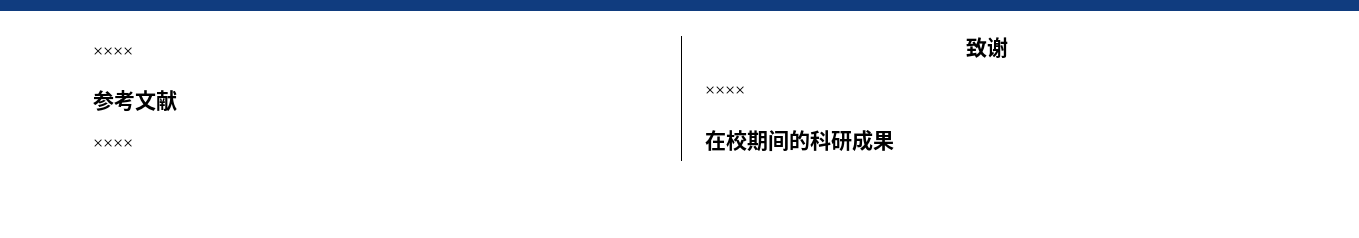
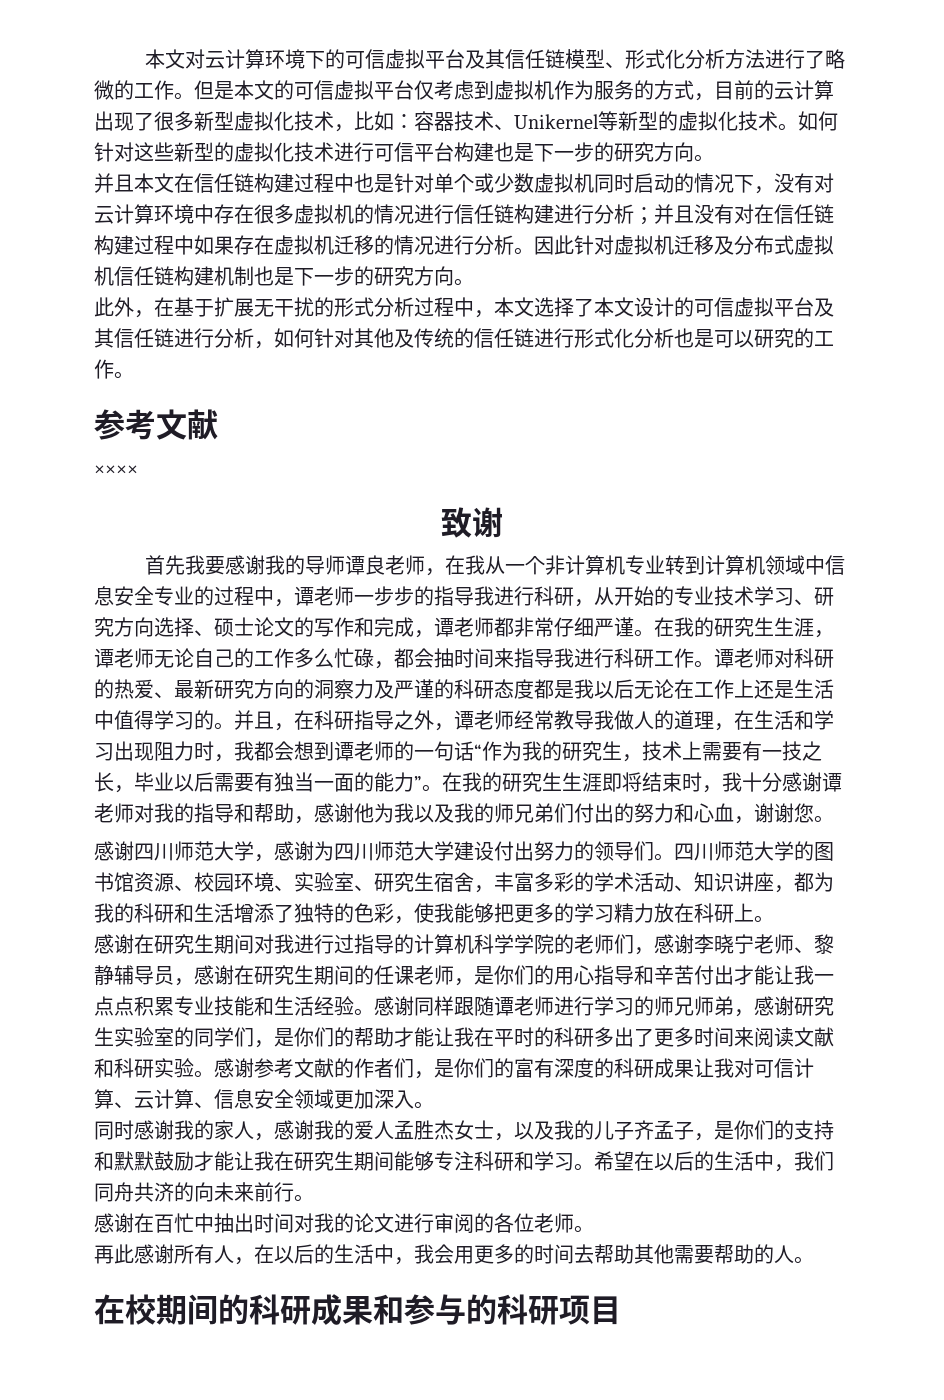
[93,47,133,57] [93,90,177,112] [93,139,133,149] [966,37,1008,58] [705,86,745,96] ×××× // 参考文献 // ×××× // 致谢 // ×××× -> [144,49,845,69] [94,80,834,101] [94,111,838,132] [94,142,714,162] [94,173,834,194] [94,204,834,225] [94,235,834,255] [94,266,474,286] [94,297,834,318] [94,328,834,349] [94,359,134,379] [94,409,218,440] [94,465,138,475] [441,507,503,538] [144,555,845,576] [94,586,834,607] [94,617,834,638] [94,648,834,669] [94,679,834,700] [94,710,834,731] [94,741,822,762] [94,772,842,793] [94,803,834,824] [94,841,834,862] [94,872,834,893] [94,903,774,924] [94,934,834,955] [94,965,834,986] [94,996,834,1017] [94,1027,834,1048] [94,1058,814,1079] [94,1089,434,1109] [94,1120,834,1141] [94,1151,834,1172] [94,1182,314,1202] [94,1213,594,1233] [94,1244,814,1265] 本文对云计算环境下的可信虚拟平台及其信任链模型、形式化分析方法进行了略微的工作。但是本文的可信虚拟平台仅考虑到虚拟机作为服务的方式，目前的云计算出现了很多新型虚拟化技术，比如：容器技术、Unikernel等新型的虚拟化技术。如何针对这些新型的虚拟化技术进行可信平台构建也是下一步的研究方向。 // 并且本文在信任链构建过程中也是针对单个或少数虚拟机同时启动的情况下，没有对云计算环境中存在很多虚拟机的情况进行信任链构建进行分析；并且没有对在信任链构建过程中如果存在虚拟机迁移的情况进行分析。因此针对虚拟机迁移及分布式虚拟机信任链构建机制也是下一步的研究方向。 // 此外，在基于扩展无干扰的形式分析过程中，本文选择了本文设计的可信虚拟平台及其信任链进行分析，如何针对其他及传统的信任链进行形式化分析也是可以研究的工作。 // 参考文献 // ×××× // 致谢 // 首先我要感谢我的导师谭良老师，在我从一个非计算机专业转到计算机领域中信息安全专业的过程中，谭老师一步步的指导我进行科研，从开始的专业技术学习、研究方向选择、硕士论文的写作和完成，谭老师都非常仔细严谨。在我的研究生生涯，谭老师无论自己的工作多么忙碌，都会抽时间来指导我进行科研工作。谭老师对科研的热爱、最新研究方向的洞察力及严谨的科研态度都是我以后无论在工作上还是生活中值得学习的。并且，在科研指导之外，谭老师经常教导我做人的道理，在生活和学习出现阻力时，我都会想到谭老师的一句话“作为我的研究生，技术上需要有一技之长，毕业以后需要有独当一面的能力”。在我的研究生生涯即将结束时，我十分感谢谭老师对我的指导和帮助，感谢他为我以及我的师兄弟们付出的努力和心血，谢谢您。 // 感谢四川师范大学，感谢为四川师范大学建设付出努力的领导们。四川师范大学的图书馆资源、校园环境、实验室、研究生宿舍，丰富多彩的学术活动、知识讲座，都为我的科研和生活增添了独特的色彩，使我能够把更多的学习精力放在科研上。 // 感谢在研究生期间对我进行过指导的计算机科学学院的老师们，感谢李晓宁老师、黎静辅导员，感谢在研究生期间的任课老师，是你们的用心指导和辛苦付出才能让我一点点积累专业技能和生活经验。感谢同样跟随谭老师进行学习的师兄师弟，感谢研究生实验室的同学们，是你们的帮助才能让我在平时的科研多出了更多时间来阅读文献和科研实验。感谢参考文献的作者们，是你们的富有深度的科研成果让我对可信计算、云计算、信息安全领域更加深入。 // 同时感谢我的家人，感谢我的爱人孟胜杰女士，以及我的儿子齐孟子，是你们的支持和默默鼓励才能让我在研究生期间能够专注科研和学习。希望在以后的生活中，我们同舟共济的向未来前行。 // 感谢在百忙中抽出时间对我的论文进行审阅的各位老师。 // 再此感谢所有人，在以后的生活中，我会用更多的时间去帮助其他需要帮助的人。
(894, 141) none -> [373,1294,621,1325] 和参与的科研项目

